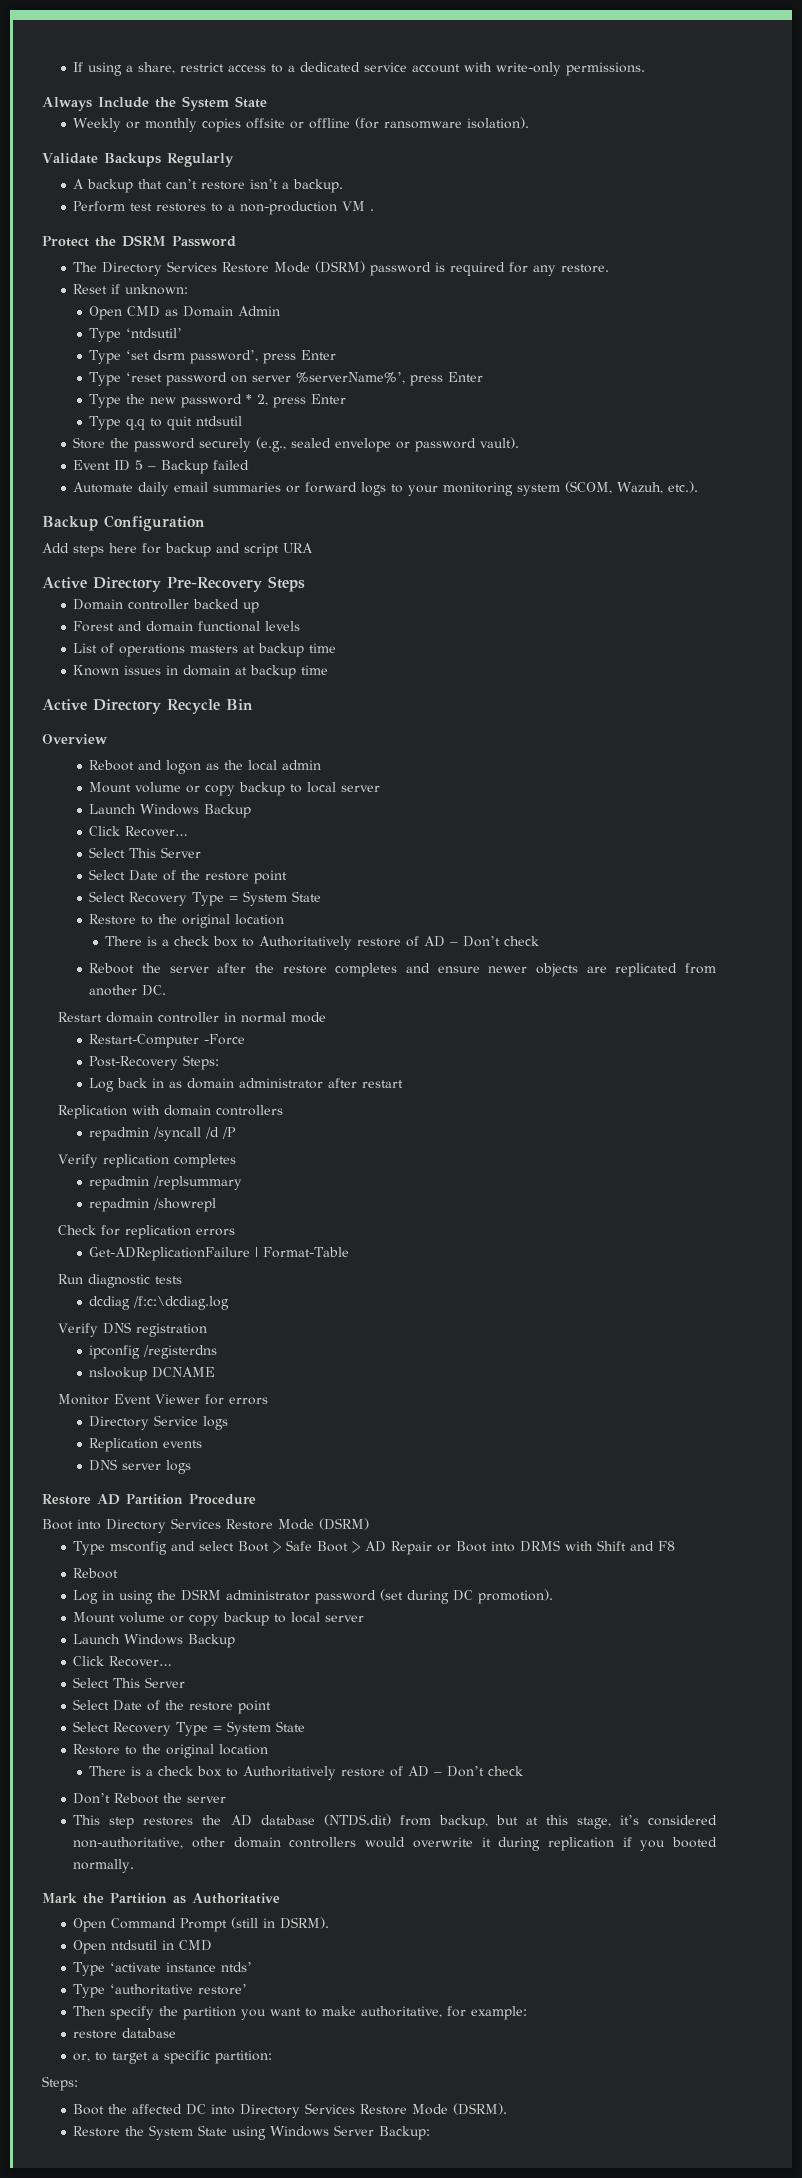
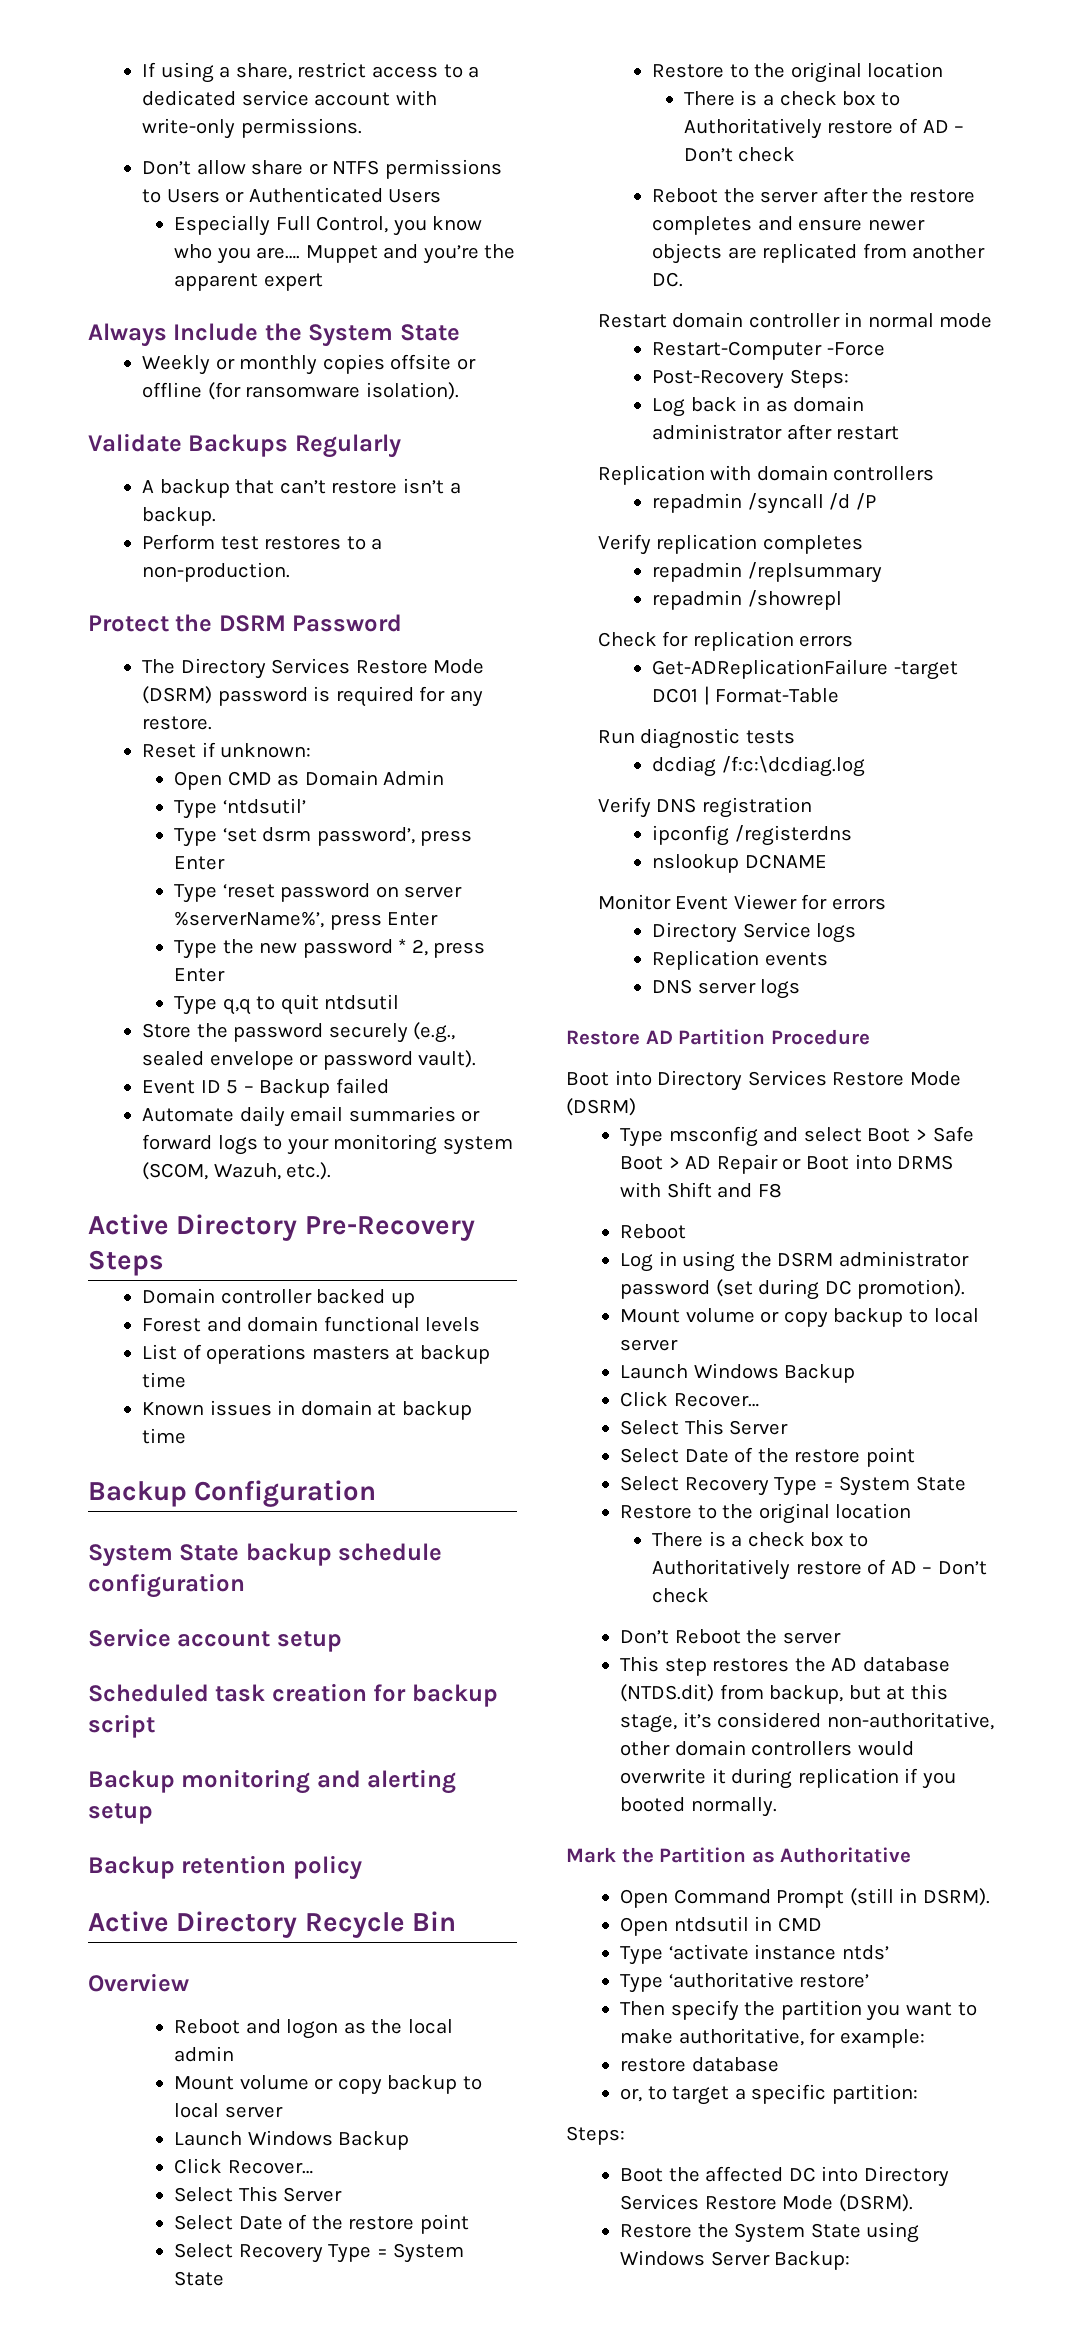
(646, 69) none -> [142,159,503,179] [142,187,442,203] [174,215,483,236] [174,244,516,264] [174,273,323,291] // Don’t allow share or NTFS permissions to Users or Authenticated Users // Especially Full Control, you know who you are…. Muppet and you’re the apparent expert
[240,201,375,215] non-production VM . -> [142,562,291,582] non-production.
[42,515,205,531] [42,543,313,557] // Backup Configuration // Add steps here for backup and script URA -> (332, 1171) none
(329, 670) none -> [88,1480,377,1507] [88,1543,443,1567] [88,1573,245,1598] [88,1628,342,1652] [88,1683,498,1707] [88,1714,155,1738] [88,1769,457,1794] [88,1803,153,1824] [88,1855,362,1880] // Backup Configuration // System State backup schedule configuration // Service account setup // Scheduled task creation for backup script // Backup monitoring and alerting setup // Backup retention policy
(251, 1254) none -> [893,661,958,680] [652,688,699,703] -target DC01

